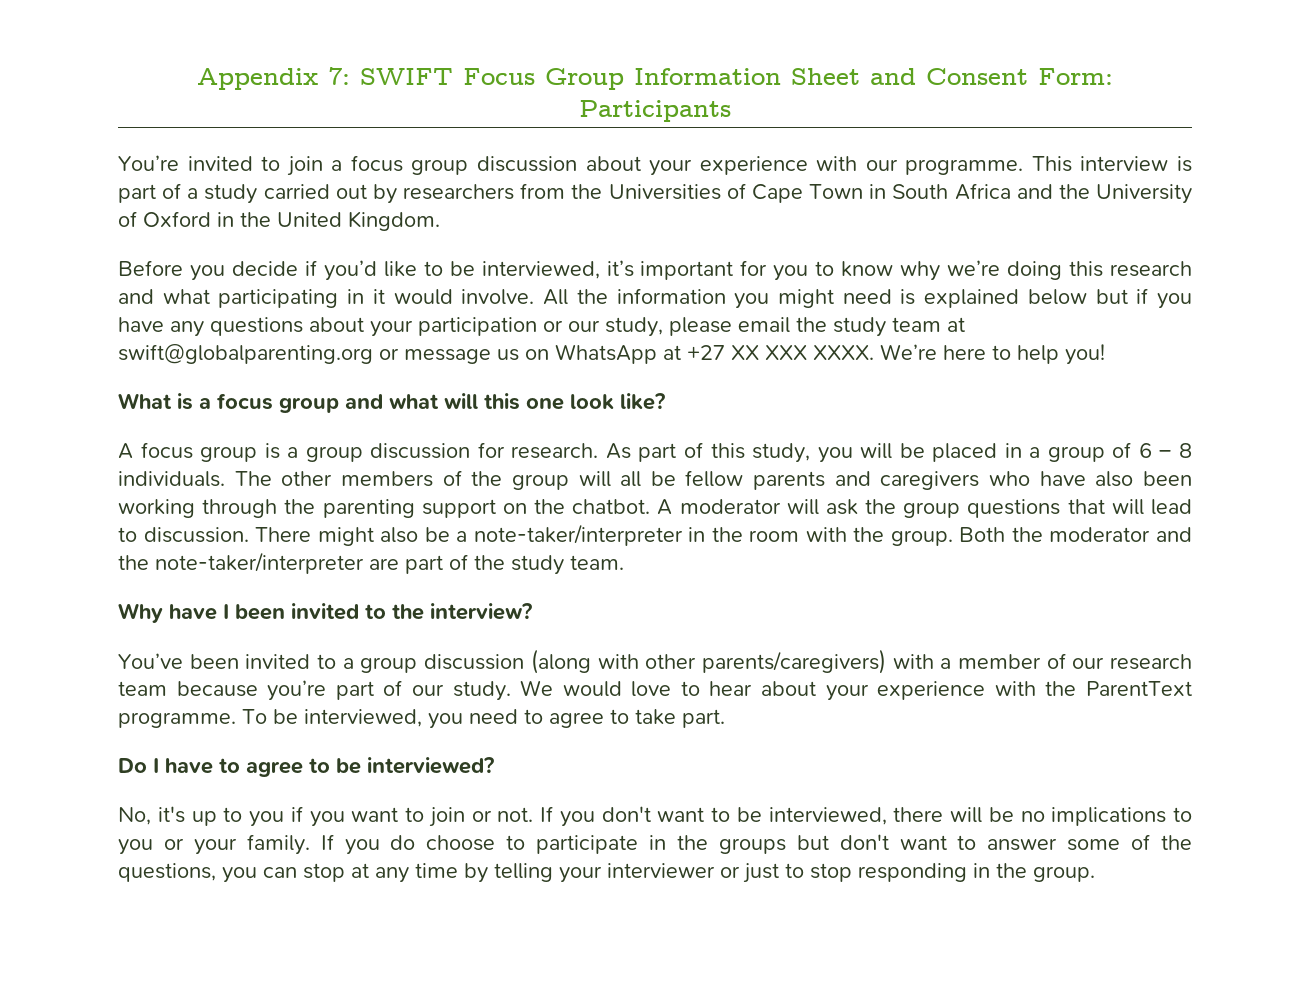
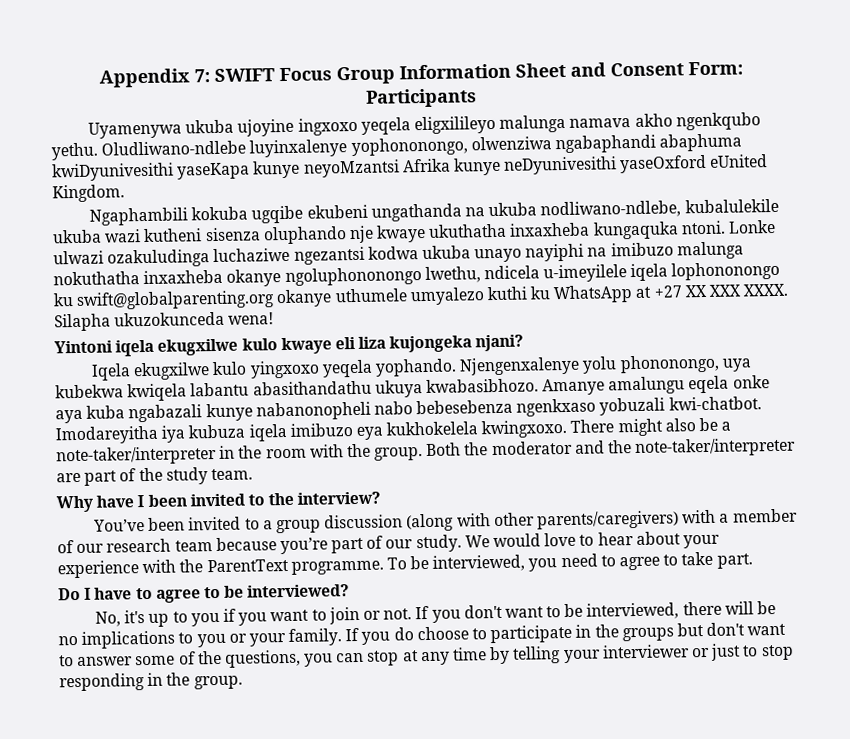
[118,155,1192,176] [118,183,1192,204] [118,211,440,231] [118,260,1192,281] [118,288,1192,309] [118,317,965,337] [118,344,549,364] You’re invited to join a focus group discussion about your experience with our programme. This interview is part of a study carried out by researchers from the Universities of Cape Town in South Africa and the University of Oxford in the United Kingdom. // Before you decide if you’d like to be interviewed, it’s important for you to know why we’re doing this research and what participating in it would involve. All the information you might need is explained below but if you have any questions about your participation or our study, please email the study team at swift@globalparenting.org or message us on -> [88,112,761,139] [51,133,743,161] [52,154,769,182] [52,184,125,203] [89,198,779,226] [52,219,777,245] [53,241,744,268] [53,261,781,287] [53,286,552,310] Uyamenywa ukuba ujoyine ingxoxo yeqela eligxilileyo malunga namava akho ngenkqubo yethu. Oludliwano-ndlebe luyinxalenye yophononongo, olwenziwa ngabaphandi abaphuma kwiDyunivesithi yaseKapa kunye neyoMzantsi Afrika kunye neDyunivesithi yaseOxford eUnited Kingdom. // Ngaphambili kokuba ugqibe ekubeni ungathanda na ukuba nodliwano-ndlebe, kubalulekile ukuba wazi kutheni sisenza oluphando nje kwaye ukuthatha inxaxheba kungaquka ntoni. Lonke ulwazi ozakuludinga luchaziwe ngezantsi kodwa ukuba unayo nayiphi na imibuzo malunga nokuthatha inxaxheba okanye ngoluphononongo lwethu, ndicela u-imeyilele iqela lophononongo ku swift@globalparenting.org okanye uthumele umyalezo kuthi ku
[880,344,1105,365] [118,393,665,413] [118,442,1192,463] [118,470,1192,490] [118,499,1192,518] [118,527,249,543] We’re here to help you! // What is a focus group and what will this one look like? // A focus group is a group discussion for research. As part of this study, you will be placed in a group of 6 – 8 individuals. The other members of the group will all be fellow parents and caregivers who have also been working through the parenting support on the chatbot. A moderator will ask the group questions that will lead to discussion. -> [54,311,275,332] [54,334,525,357] [91,354,752,381] [55,375,770,402] [55,396,762,424] [55,419,568,445] Silapha ukuzokunceda wena! // Yintoni iqela ekugxilwe kulo kwaye eli liza kujongeka njani? // Iqela ekugxilwe kulo yingxoxo yeqela yophando. Njengenxalenye yolu phononongo, uya kubekwa kwiqela labantu abasithandathu ukuya kwabasibhozo. Amanye amalungu eqela onke aya kuba ngabazali kunye nabanonopheli nabo bebesebenza ngenkxaso yobuzali kwi-chatbot. Imodareyitha iya kubuza iqela imibuzo eya kukhokelela kwingxoxo.

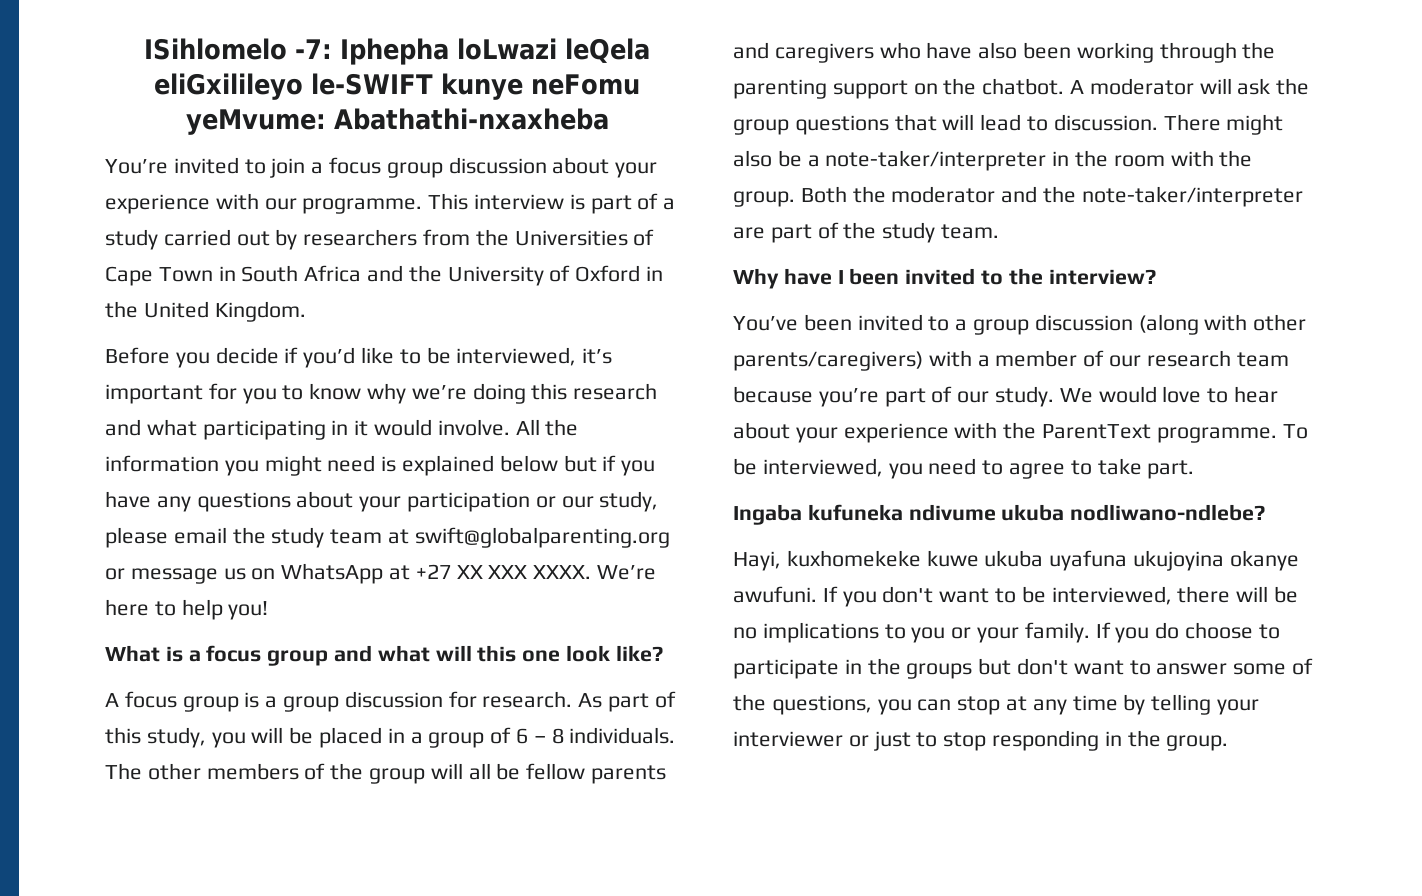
[98,61,743,88] [365,88,477,108] [88,112,761,139] [51,133,743,161] [52,154,769,182] [52,184,125,203] [89,198,779,226] [52,219,777,245] [53,241,744,268] [53,261,781,287] [53,286,552,310] Appendix 7: SWIFT Focus Group Information Sheet and Consent Form: Participants // Uyamenywa ukuba ujoyine ingxoxo yeqela eligxilileyo malunga namava akho ngenkqubo yethu. Oludliwano-ndlebe luyinxalenye yophononongo, olwenziwa ngabaphandi abaphuma kwiDyunivesithi yaseKapa kunye neyoMzantsi Afrika kunye neDyunivesithi yaseOxford eUnited Kingdom. // Ngaphambili kokuba ugqibe ekubeni ungathanda na ukuba nodliwano-ndlebe, kubalulekile ukuba wazi kutheni sisenza oluphando nje kwaye ukuthatha inxaxheba kungaquka ntoni. Lonke ulwazi ozakuludinga luchaziwe ngezantsi kodwa ukuba unayo nayiphi na imibuzo malunga nokuthatha inxaxheba okanye ngoluphononongo lwethu, ndicela u-imeyilele iqela lophononongo ku swift@globalparenting.org okanye uthumele umyalezo kuthi ku -> [144,38,650,65] [154,73,641,100] [185,108,609,135] [105,157,658,178] [105,193,676,214] [105,229,655,250] [105,265,664,286] [105,301,306,322] [105,347,613,368] [105,383,658,404] [105,419,579,440] [105,455,656,476] [105,491,659,512] [105,527,670,548] [105,568,276,584] ISihlomelo -7: Iphepha loLwazi leQela eliGxilileyo le-SWIFT kunye neFomu yeMvume: Abathathi-nxaxheba // You’re invited to join a focus group discussion about your experience with our programme. This interview is part of a study carried out by researchers from the Universities of Cape Town in South Africa and the University of Oxford in the United Kingdom. // Before you decide if you’d like to be interviewed, it’s important for you to know why we’re doing this research and what participating in it would involve. All the information you might need is explained below but if you have any questions about your participation or our study, please email the study team at swift@globalparenting.org or message us on
[54,311,275,332] [54,334,525,357] [91,354,752,381] [55,375,770,402] [55,396,762,424] [55,419,568,445] Silapha ukuzokunceda wena! // Yintoni iqela ekugxilwe kulo kwaye eli liza kujongeka njani? // Iqela ekugxilwe kulo yingxoxo yeqela yophando. Njengenxalenye yolu phononongo, uya kubekwa kwiqela labantu abasithandathu ukuya kwabasibhozo. Amanye amalungu eqela onke aya kuba ngabazali kunye nabanonopheli nabo bebesebenza ngenkxaso yobuzali kwi-chatbot. Imodareyitha iya kubuza iqela imibuzo eya kukhokelela kwingxoxo. -> [597,565,657,580] [105,599,269,620] [105,645,663,666] [105,691,676,712] [105,727,676,748] [105,763,667,784] [733,42,1276,63] [733,78,1310,99] [733,114,1158,135] We’re here to help you! // What is a focus group and what will this one look like? // A focus group is a group discussion for research. As part of this study, you will be placed in a group of 6 – 8 individuals. The other members of the group will all be fellow parents and caregivers who have also been working through the parenting support on the chatbot. A moderator will ask the group questions that will lead to discussion.
[58,584,351,603] [95,606,413,627] Do I have to agree to be interviewed? // No, it's up to you if you want to join or not. -> [733,504,1266,525] [733,550,1299,571] [733,586,817,603] Ingaba kufuneka ndivume ukuba nodliwano-ndlebe? // Hayi, kuxhomekeke kuwe ukuba uyafuna ukujoyina okanye awufuni.

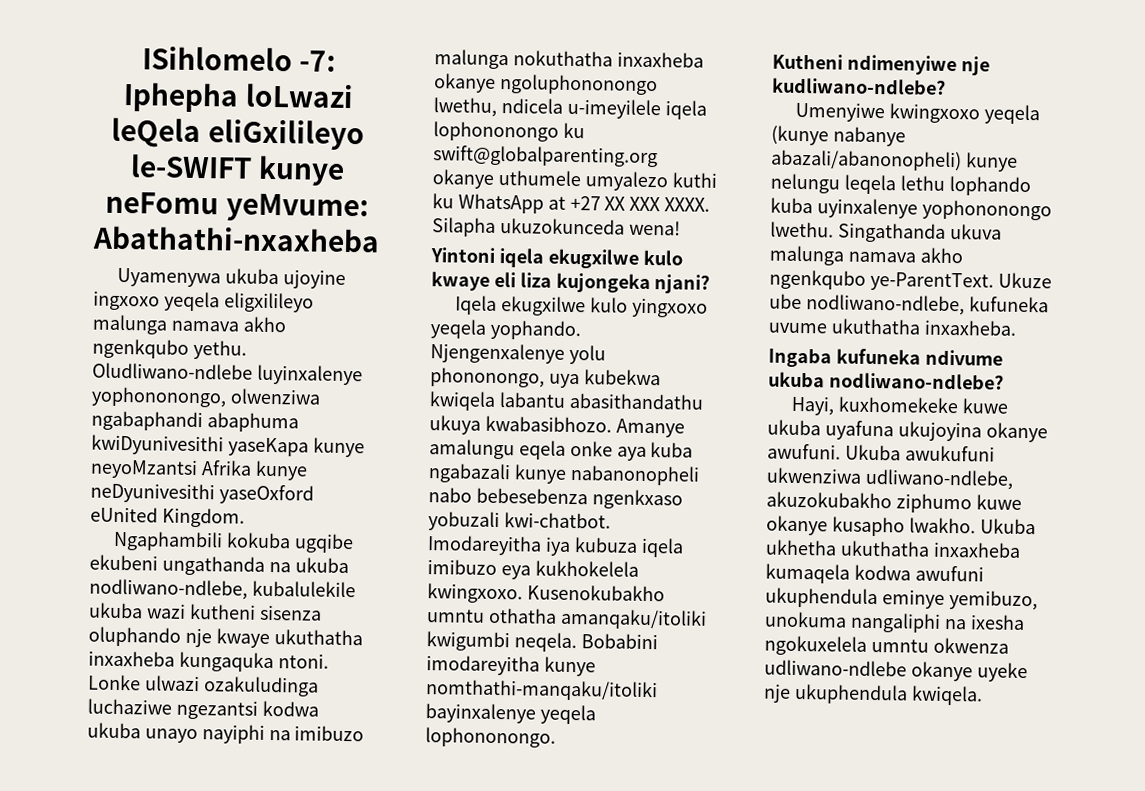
[105,157,658,178] [105,193,676,214] [105,229,655,250] [105,265,664,286] [105,301,306,322] [105,347,613,368] [105,383,658,404] [105,419,579,440] [105,455,656,476] [105,491,659,512] [105,527,670,548] [105,568,276,584] You’re invited to join a focus group discussion about your experience with our programme. This interview is part of a study carried out by researchers from the Universities of Cape Town in South Africa and the University of Oxford in the United Kingdom. // Before you decide if you’d like to be interviewed, it’s important for you to know why we’re doing this research and what participating in it would involve. All the information you might need is explained below but if you have any questions about your participation or our study, please email the study team at swift@globalparenting.org or message us on -> [116,267,346,289] [93,290,314,313] [92,314,287,335] [92,338,247,360] [92,362,363,386] [91,386,321,408] [91,410,299,433] [91,434,365,458] [90,458,308,481] [90,482,314,505] [90,506,245,528] [112,530,354,554] [89,554,349,576] [89,578,356,600] [89,602,322,621] [88,626,363,649] [88,650,329,673] [88,674,319,697] [87,698,319,720] [87,722,365,744] [434,49,704,70] [434,73,658,96] [433,97,707,120] [433,121,585,142] [433,145,658,168] [432,169,717,192] [432,193,454,209] Uyamenywa ukuba ujoyine ingxoxo yeqela eligxilileyo malunga namava akho ngenkqubo yethu. Oludliwano-ndlebe luyinxalenye yophononongo, olwenziwa ngabaphandi abaphuma kwiDyunivesithi yaseKapa kunye neyoMzantsi Afrika kunye neDyunivesithi yaseOxford eUnited Kingdom. // Ngaphambili kokuba ugqibe ekubeni ungathanda na ukuba nodliwano-ndlebe, kubalulekile ukuba wazi kutheni sisenza oluphando nje kwaye ukuthatha inxaxheba kungaquka ntoni. Lonke ulwazi ozakuludinga luchaziwe ngezantsi kodwa ukuba unayo nayiphi na imibuzo malunga nokuthatha inxaxheba okanye ngoluphononongo lwethu, ndicela u-imeyilele iqela lophononongo ku swift@globalparenting.org okanye uthumele umyalezo kuthi ku
[597,565,657,580] [105,599,269,620] [105,645,663,666] [105,691,676,712] [105,727,676,748] [105,763,667,784] [733,42,1276,63] [733,78,1310,99] [733,114,1284,135] [733,150,1253,171] [733,186,1303,207] [733,222,1000,243] [733,268,1156,289] [733,314,1307,335] [733,350,1289,371] [733,386,1279,407] [733,422,1308,443] [733,458,1195,479] We’re here to help you! // What is a focus group and what will this one look like? // A focus group is a group discussion for research. As part of this study, you will be placed in a group of 6 – 8 individuals. The other members of the group will all be fellow parents and caregivers who have also been working through the parenting support on the chatbot. A moderator will ask the group questions that will lead to discussion. There might also be a note-taker/interpreter in the room with the group. Both the moderator and the note-taker/interpreter are part of the study team. // Why have I been invited to the interview? // You’ve been invited to a group discussion (along with other parents/caregivers) with a member of our research team because you’re part of our study. We would love to hear about your experience with the ParentText programme. To be interviewed, you need to agree to take part. -> [432,217,681,237] [430,247,683,269] [431,271,711,294] [454,295,708,318] [430,319,581,341] [430,343,606,365] [430,367,661,389] [429,391,704,411] [429,415,685,438] [429,439,694,461] [428,463,700,486] [428,487,683,510] [428,511,611,532] [427,535,684,558] [427,559,639,580] [427,583,665,604] [426,607,707,630] [426,631,658,653] [426,655,596,677] [425,679,658,702] [425,703,596,725] [425,727,556,748] [772,53,990,76] [772,77,946,95] [794,101,1040,125] [771,125,906,147] [771,149,1018,172] [770,173,1031,197] [770,197,1052,221] [770,221,1002,243] [769,245,963,266] [769,269,1052,292] [769,293,1049,316] [768,318,1017,336] Silapha ukuzokunceda wena! // Yintoni iqela ekugxilwe kulo kwaye eli liza kujongeka njani? // Iqela ekugxilwe kulo yingxoxo yeqela yophando. Njengenxalenye yolu phononongo, uya kubekwa kwiqela labantu abasithandathu ukuya kwabasibhozo. Amanye amalungu eqela onke aya kuba ngabazali kunye nabanonopheli nabo bebesebenza ngenkxaso yobuzali kwi-chatbot. Imodareyitha iya kubuza iqela imibuzo eya kukhokelela kwingxoxo. Kusenokubakho umntu othatha amanqaku/itoliki kwigumbi neqela. Bobabini imodareyitha kunye nomthathi-manqaku/itoliki bayinxalenye yeqela lophononongo. // Kutheni ndimenyiwe nje kudliwano-ndlebe? // Umenyiwe kwingxoxo yeqela (kunye nabanye abazali/abanonopheli) kunye nelungu leqela lethu lophando kuba uyinxalenye yophononongo lwethu. Singathanda ukuva malunga namava akho ngenkqubo ye-ParentText. Ukuze ube nodliwano-ndlebe, kufuneka uvume ukuthatha inxaxheba.
[822,586,1299,607] [733,622,1280,643] [733,658,1314,679] [733,694,1260,715] [733,730,1229,751] If you don't want to be interviewed, there will be no implications to you or your family. If you do choose to participate in the groups but don't want to answer some of the questions, you can stop at any time by telling your interviewer or just to stop responding in the group. -> [844,444,995,462] [766,467,1014,490] [766,491,1022,514] [766,515,1036,537] [765,539,1021,558] [765,563,984,584] [765,587,1038,611] [764,611,1025,633] [764,635,1009,656] [764,659,1028,683] [763,683,983,706] Ukuba awukufuni ukwenziwa udliwano-ndlebe, akuzokubakho ziphumo kuwe okanye kusapho lwakho. Ukuba ukhetha ukuthatha inxaxheba kumaqela kodwa awufuni ukuphendula eminye yemibuzo, unokuma nangaliphi na ixesha ngokuxelela umntu okwenza udliwano-ndlebe okanye uyeke nje ukuphendula kwiqela.

